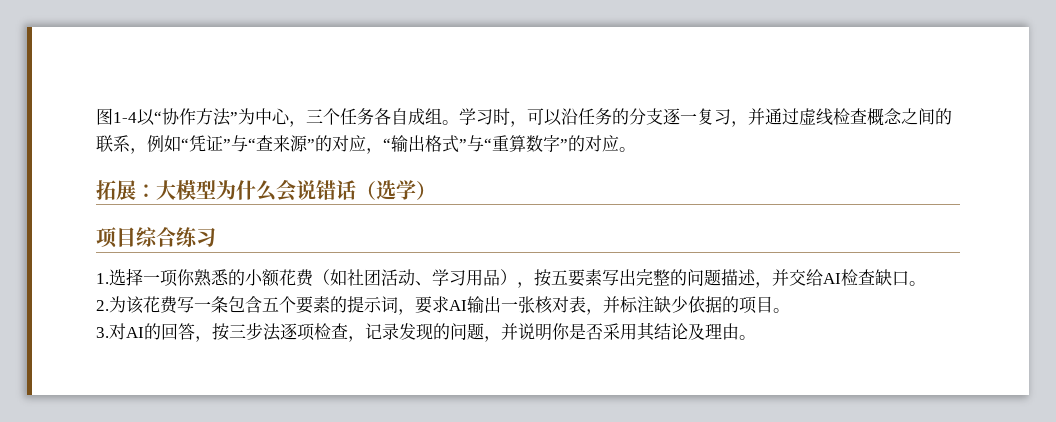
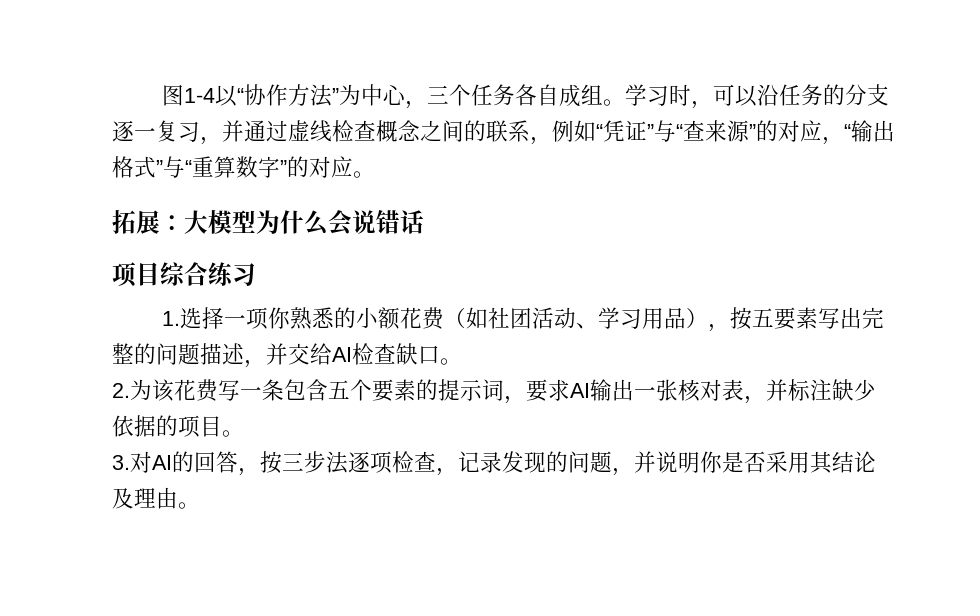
[356,180,436,200] （选学） -> (424, 222) none

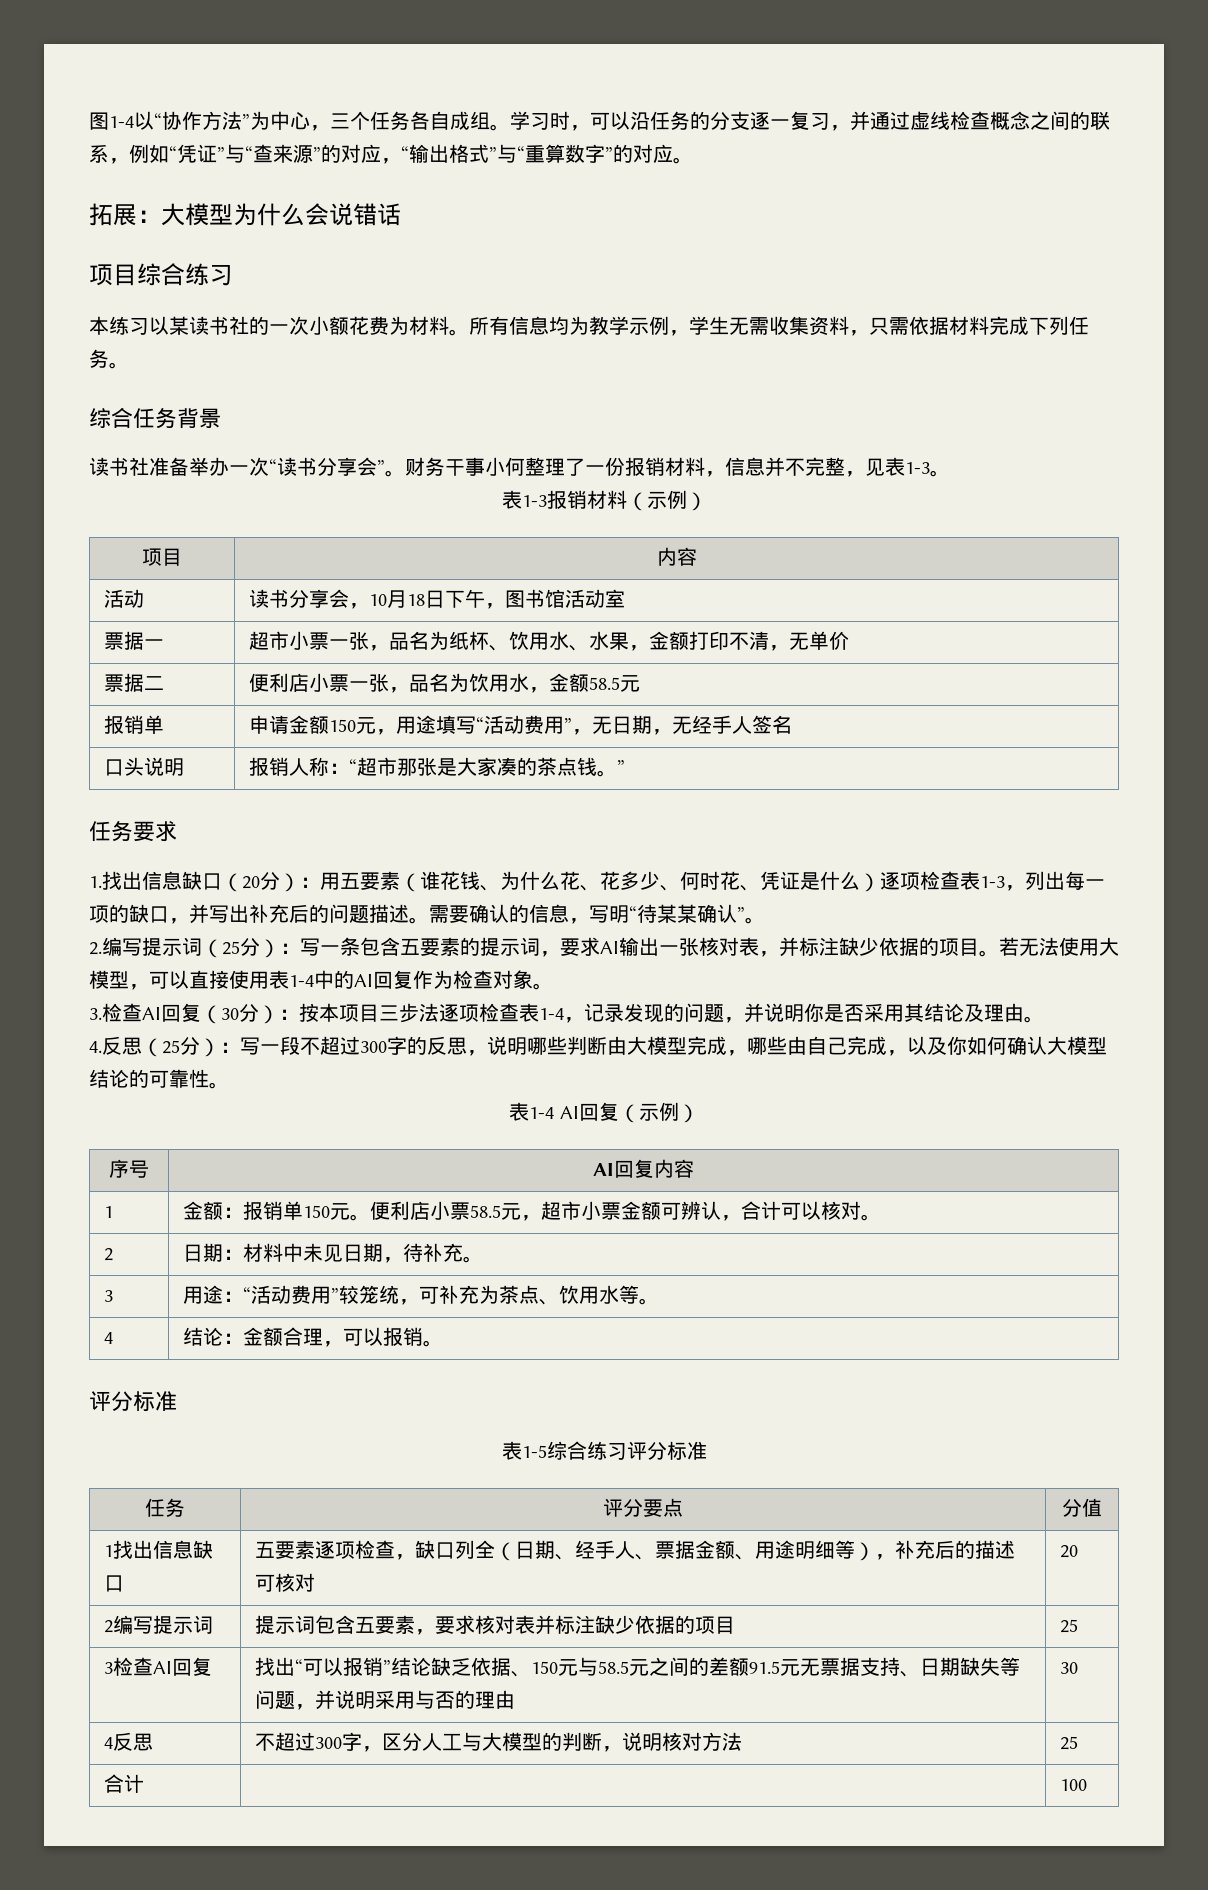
[162,307,885,332] [112,343,462,368] [112,379,219,402] 1.选择一项你熟悉的小额花费（如社团活动、学习用品），按五要素写出完整的问题描述，并交给AI检查缺口。 // 2.为该花费 -> [89,316,1089,336] [89,349,129,369] [89,407,221,429] [89,457,950,477] [501,490,707,511] [142,548,182,566] [656,547,697,566] [103,589,144,608] [248,589,625,609] [103,631,164,650] [248,631,849,651] [103,673,164,692] [248,673,640,693] [103,715,164,734] [248,715,792,735] [103,757,184,776] [248,757,625,777] [89,821,177,842] [89,871,1105,892] [89,904,765,924] [89,937,300,958] 本练习以某读书社的一次小额花费为材料。所有信息均为教学示例，学生无需收集资料，只需依据材料完成下列任务。 // 综合任务背景 // 读书社准备举办一次“读书分享会”。财务干事小何整理了一份报销材料，信息并不完整，见表1-3。 // 表1-3报销材料（示例） // 项目 | 内容 // 活动 | 读书分享会，10月18日下午，图书馆活动室 // 票据一 | 超市小票一张，品名为纸杯、饮用水、水果，金额打印不清，无单价 // 票据二 | 便利店小票一张，品名为饮用水，金额58.5元 // 报销单 | 申请金额150元，用途填写“活动费用”，无日期，无经手人签名 // 口头说明 | 报销人称：“超市那张是大家凑的茶点钱。” // 任务要求 // 1.找出信息缺口（20分）：用五要素（谁花钱、为什么花、花多少、何时花、凭证是什么）逐项检查表1-3，列出每一项的缺口，并写出补充后的问题描述。需要确认的信息，写明“待某某确认”。 // 2.编写提示词（25分）：
[350,379,372,401] 个 -> (420, 946) none
[112,451,282,476] // 3.对AI的回答，按 -> [999,937,1119,956] [89,970,553,990] [89,1003,379,1024] 若无法使用大模型，可以直接使用表1-4中的AI回复作为检查对象。 // 3.检查AI回复（30分）：按本项目
(436, 461) none -> [519,1003,564,1022] 表1-4
(200, 505) none -> [89,1036,1107,1057] [89,1069,229,1089] [509,1102,699,1123] [109,1159,149,1178] [593,1159,694,1178] [103,1206,113,1218] [182,1201,881,1221] [103,1248,113,1261] [182,1243,483,1263] [103,1290,113,1302] [182,1285,659,1305] [103,1332,113,1344] [182,1327,443,1347] [89,1391,177,1412] [501,1441,707,1460] [145,1498,185,1517] [603,1498,683,1517] [1062,1498,1102,1517] [103,1540,213,1559] [103,1575,124,1592] [254,1540,1015,1561] [254,1573,315,1592] [1059,1545,1078,1558] [103,1615,213,1634] [254,1615,735,1635] [1059,1619,1078,1633] [103,1657,212,1676] [254,1657,1020,1677] [254,1690,515,1710] [1059,1662,1078,1674] [103,1732,153,1751] [254,1732,742,1752] [1059,1736,1078,1750] [103,1774,144,1793] [1059,1779,1087,1791] // 4.反思（25分）：写一段不超过300字的反思，说明哪些判断由大模型完成，哪些由自己完成，以及你如何确认大模型结论的可靠性。 // 表1-4 AI回复（示例） // 序号 | AI回复内容 // 1 | 金额：报销单150元。便利店小票58.5元，超市小票金额可辨认，合计可以核对。 // 2 | 日期：材料中未见日期，待补充。 // 3 | 用途：“活动费用”较笼统，可补充为茶点、饮用水等。 // 4 | 结论：金额合理，可以报销。 // 评分标准 // 表1-5综合练习评分标准 // 任务 | 评分要点 | 分值 // 1找出信息缺口 | 五要素逐项检查，缺口列全（日期、经手人、票据金额、用途明细等），补充后的描述可核对 | 20 // 2编写提示词 | 提示词包含五要素，要求核对表并标注缺少依据的项目 | 25 // 3检查AI回复 | 找出“可以报销”结论缺乏依据、150元与58.5元之间的差额91.5元无票据支持、日期缺失等问题，并说明采用与否的理由 | 30 // 4反思 | 不超过300字，区分人工与大模型的判断，说明核对方法 | 25 // 合计 | | 100

